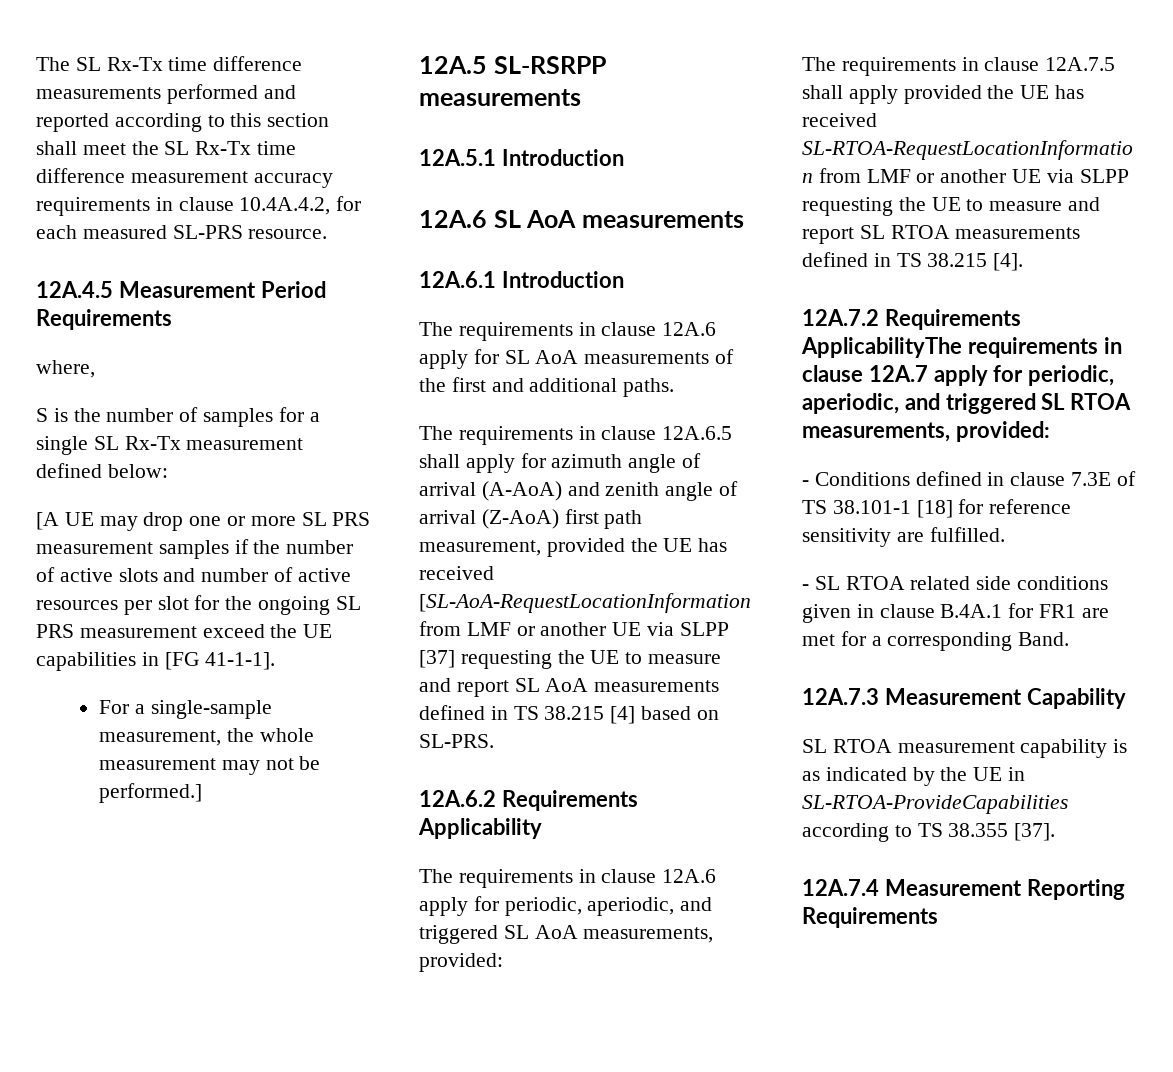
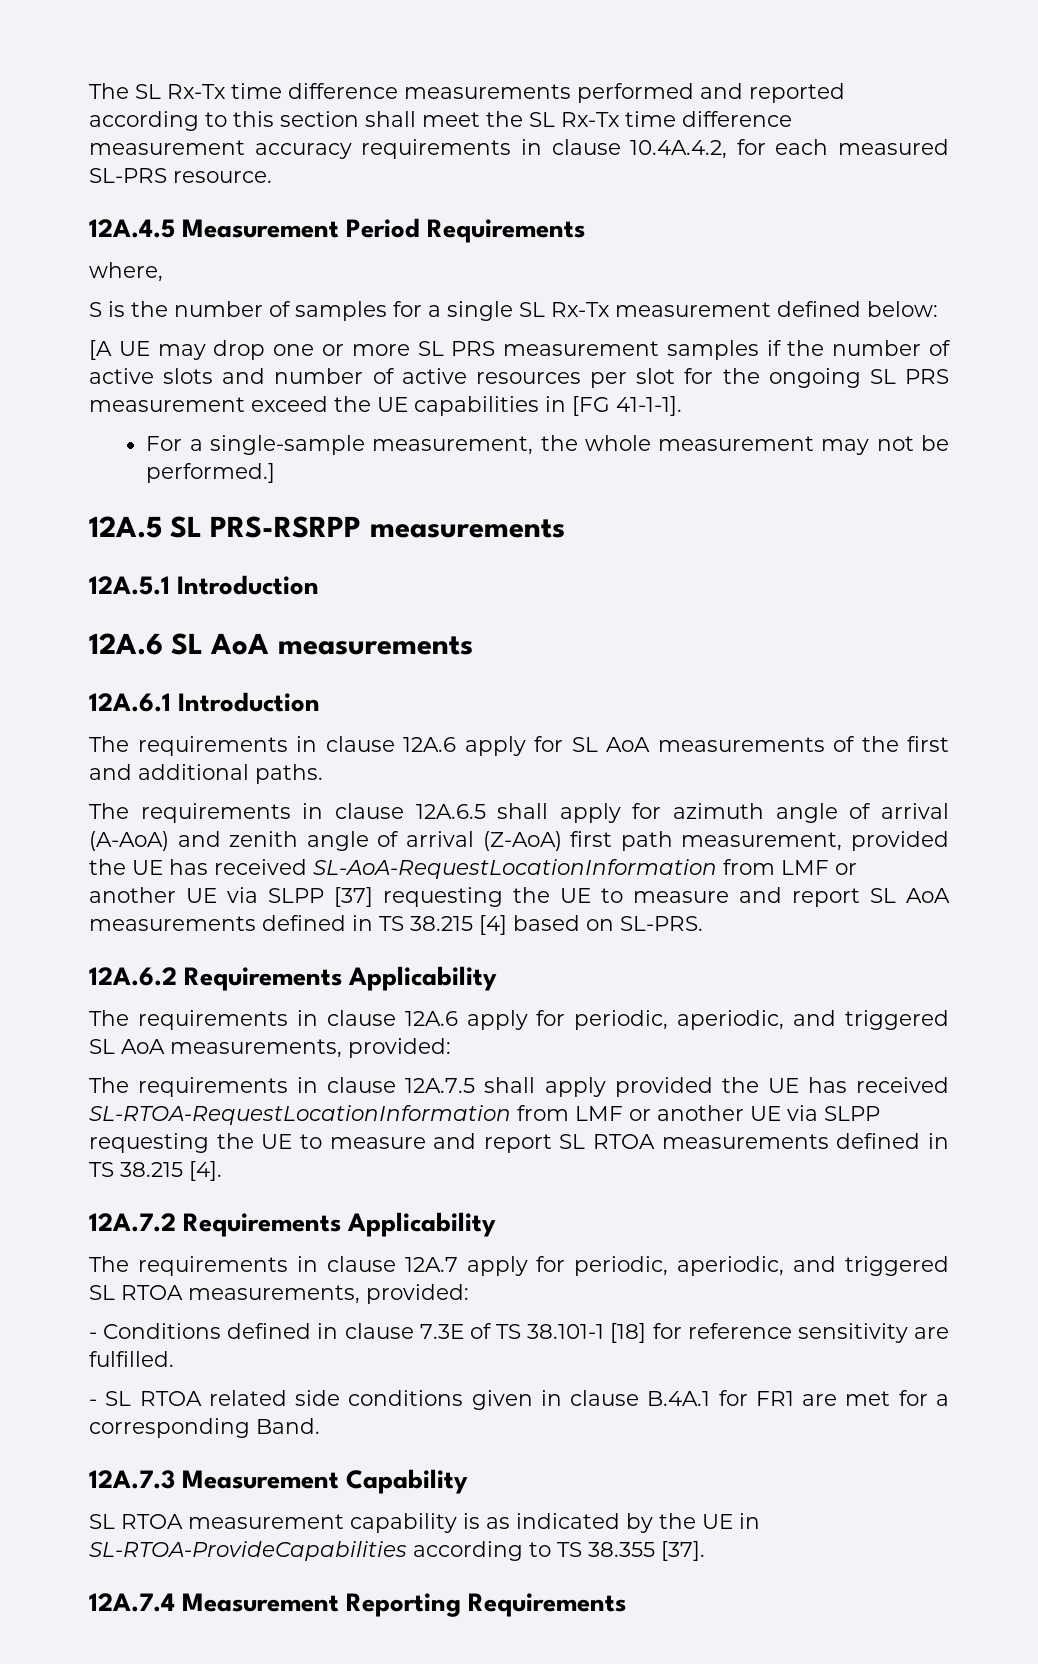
[493,56,606,74] SL-RSRPP -> [170,516,362,538] SL PRS-RSRPP
[419,593,751,613] [SL-AoA-RequestLocationInformation -> [313,859,717,879] SL-AoA-RequestLocationInformation
[801,337,962,358] ApplicabilityThe -> [347,1212,497,1237] [89,1256,129,1272] Applicability // The

